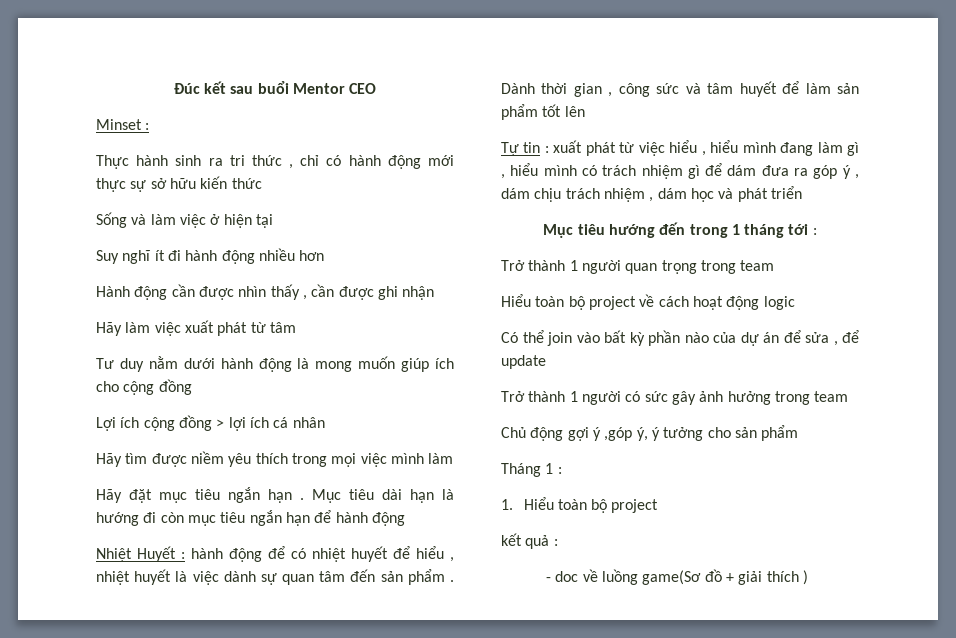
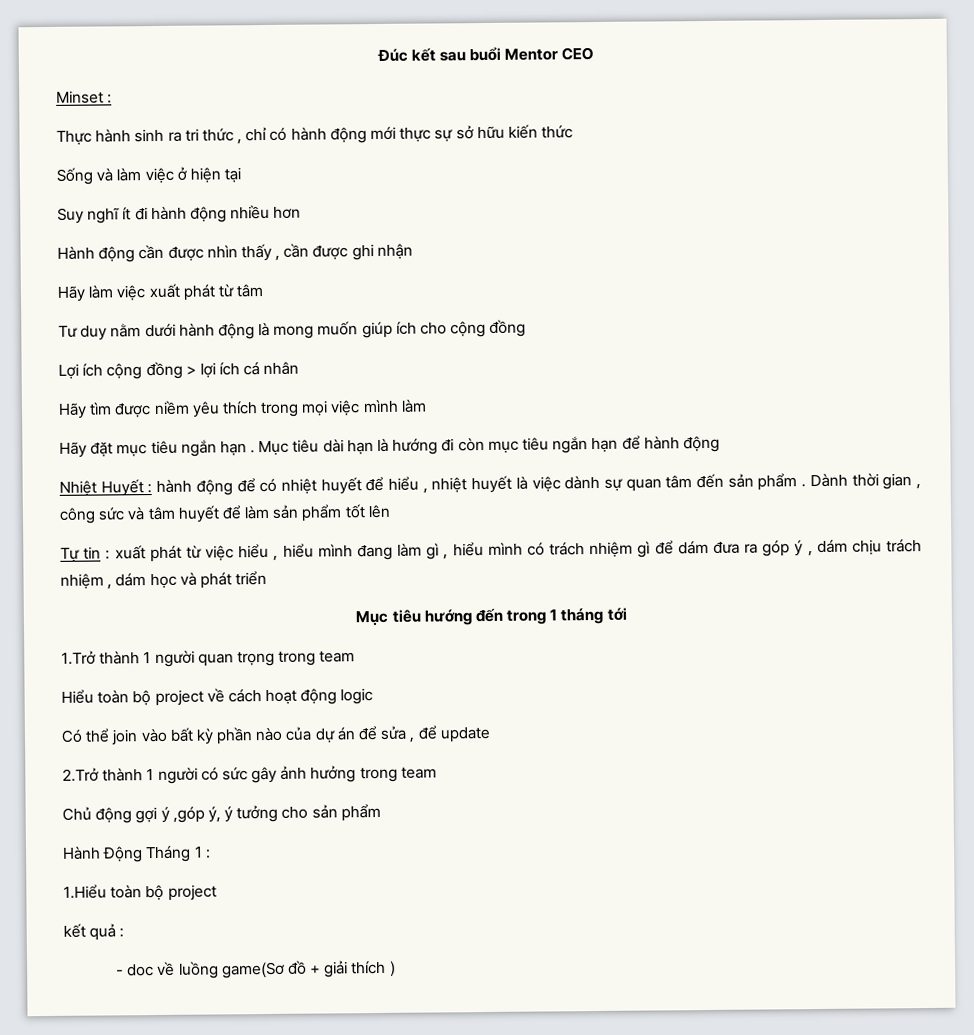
[812,228,817,235] [501,260,525,271] : // Trở -> [61,650,96,665] // 1.Trở
[501,391,525,402] Trở -> [62,767,99,782] 2.Trở
(799, 433) none -> [62,846,144,863] Hành Động
[501,497,554,510] 1. Hiểu -> [63,884,107,899] 1.Hiểu

